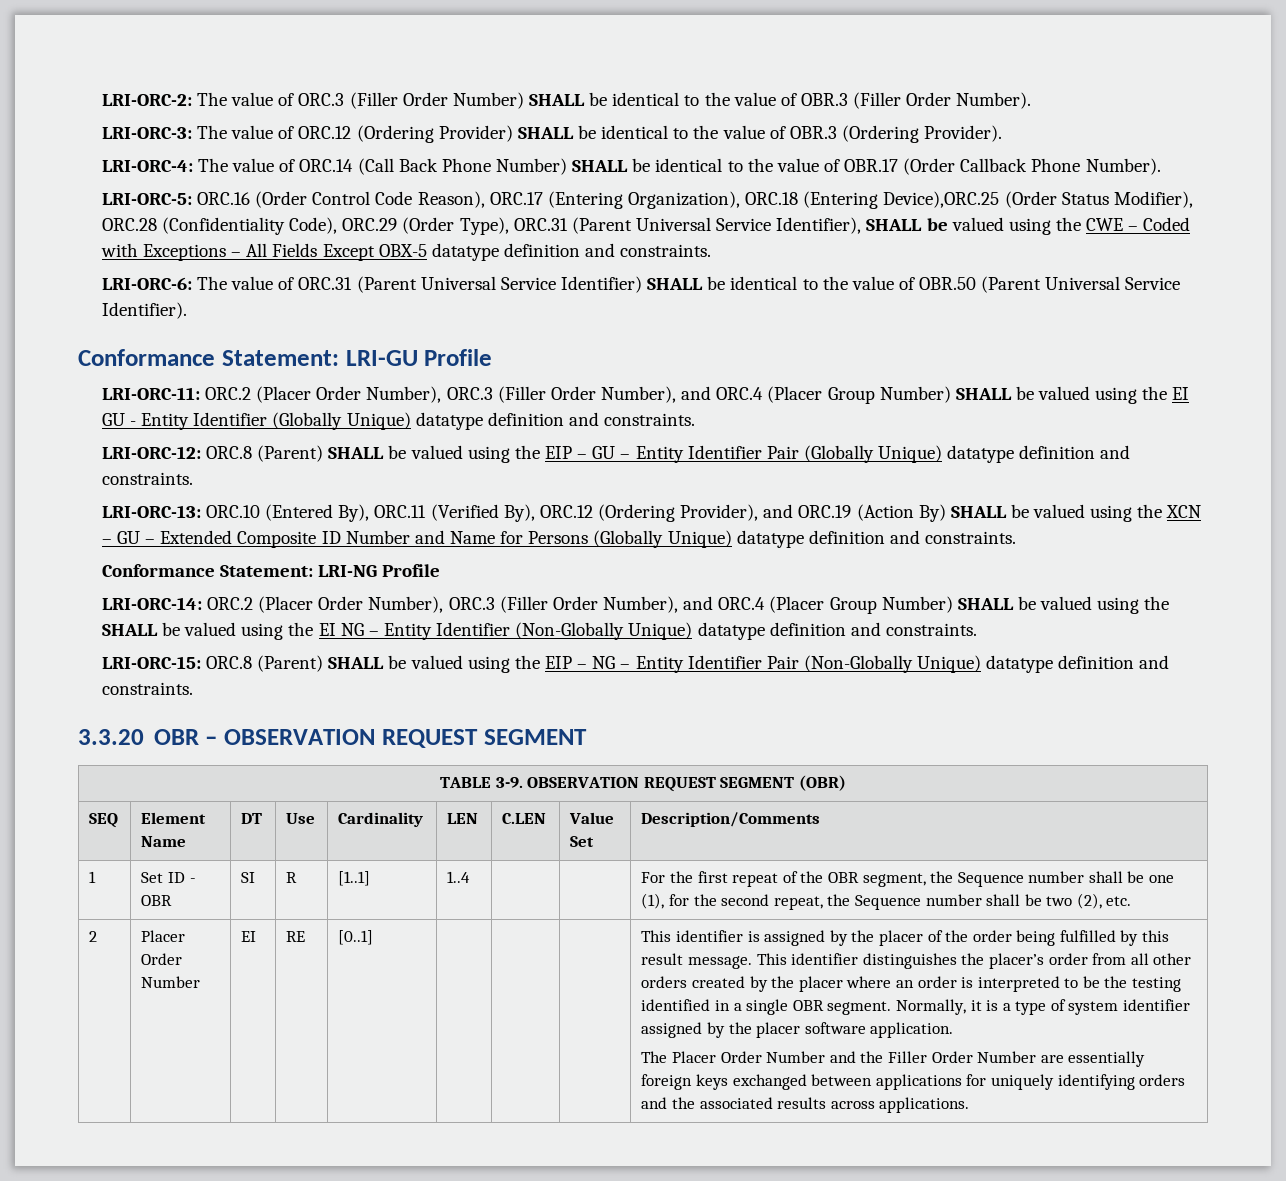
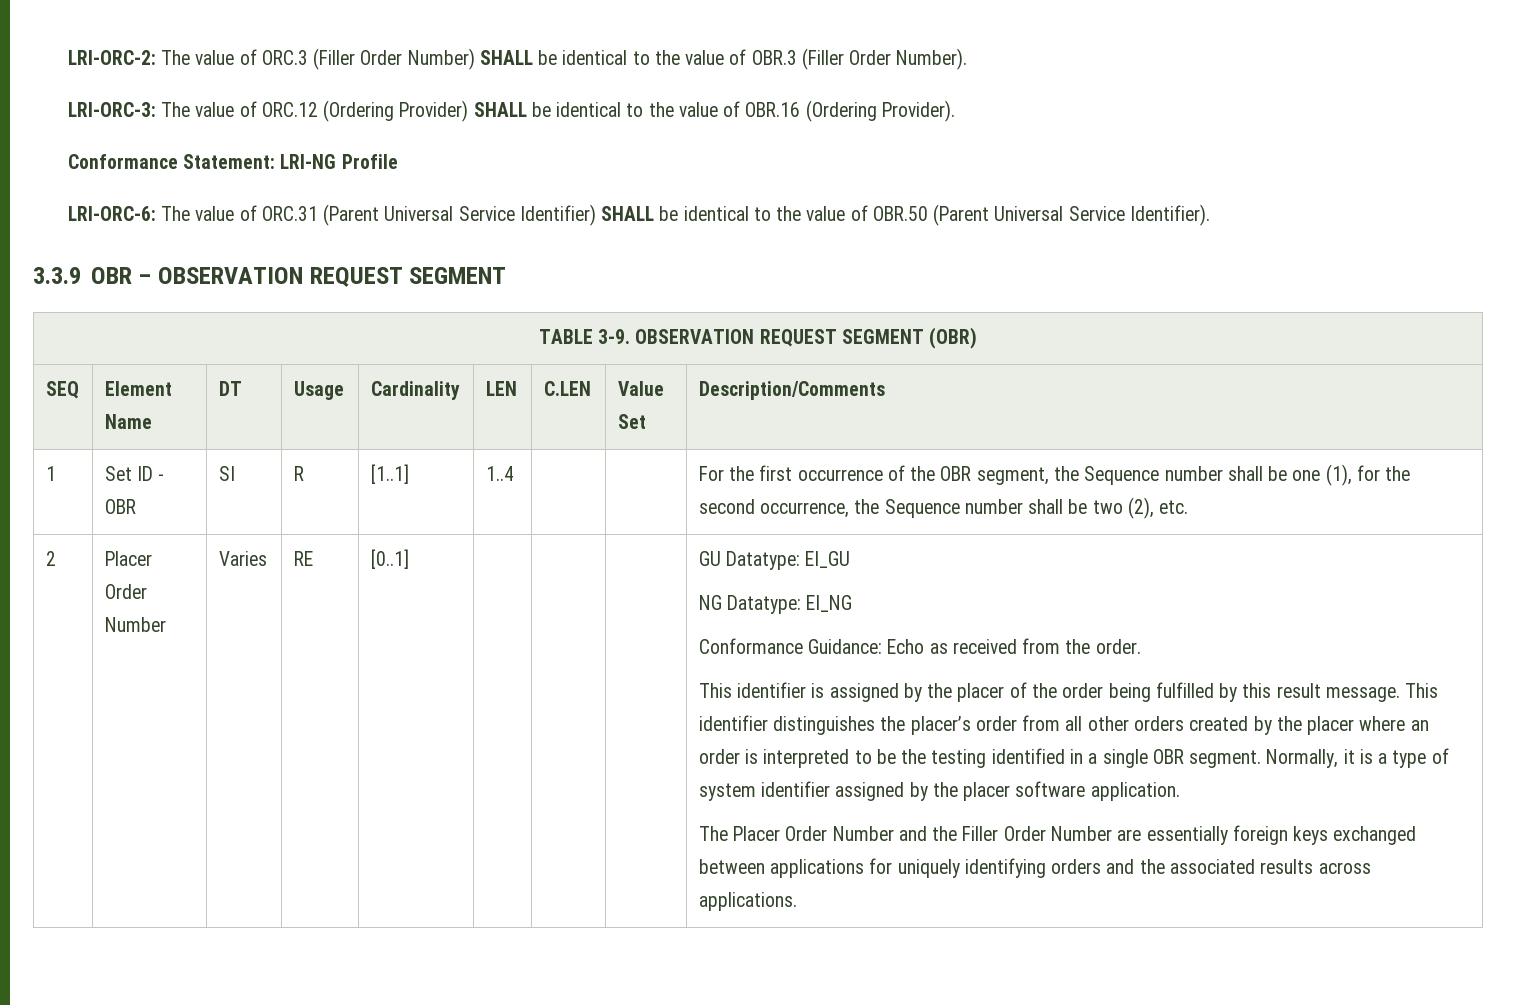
[789,126,837,139] OBR.3 -> [745,102,801,117] OBR.16
[101,158,1161,175] [101,191,1193,209] [101,217,1191,235] [100,243,712,261] LRI-ORC-4: The value of ORC.14 (Call Back Phone Number) SHALL be identical to the value of OBR.17 (Order Callback Phone Number). // LRI-ORC-5: ORC.16 (Order Control Code Reason), ORC.17 (Entering Organization), ORC.18 (Entering Device),ORC.25 (Order Status Modifier), ORC.28 (Confidentiality Code), ORC.29 (Order Type), ORC.31 (Parent Universal Service Identifier), SHALL be valued using the CWE – Coded with Exceptions – All Fields Except OBX-5 datatype definition and constraints. -> [67,154,398,169] Conformance Statement: LRI-NG Profile
[78,349,493,366] [101,386,1190,404] [101,412,696,430] [101,445,1131,463] [101,472,193,485] [101,504,1202,522] [101,530,1017,548] [101,564,441,577] [101,596,1170,614] [101,622,977,640] [101,655,1170,673] [101,682,193,695] [78,729,144,745] Conformance Statement: LRI-GU Profile // LRI-ORC-11: ORC.2 (Placer Order Number), ORC.3 (Filler Order Number), and ORC.4 (Placer Group Number) SHALL be valued using the EI GU - Entity Identifier (Globally Unique) datatype definition and constraints. // LRI-ORC-12: ORC.8 (Parent) SHALL be valued using the EIP – GU – Entity Identifier Pair (Globally Unique) datatype definition and constraints. // LRI-ORC-13: ORC.10 (Entered By), ORC.11 (Verified By), ORC.12 (Ordering Provider), and ORC.19 (Action By) SHALL be valued using the XCN – GU – Extended Composite ID Number and Name for Persons (Globally Unique) datatype definition and constraints. // Conformance Statement: LRI-NG Profile // LRI-ORC-14: ORC.2 (Placer Order Number), ORC.3 (Filler Order Number), and ORC.4 (Placer Group Number) SHALL be valued using the SHALL be valued using the EI NG – Entity Identifier (Non-Globally Unique) datatype definition and constraints. // LRI-ORC-15: ORC.8 (Parent) SHALL be valued using the EIP – NG – Entity Identifier Pair (Non-Globally Unique) datatype definition and constraints. // 3.3.20 -> [33,267,81,284] 3.3.9
[286,813,316,824] Use -> [293,381,344,400] Usage
[732,873,779,887] repeat -> [797,469,883,481] occurrence
[773,896,823,910] repeat, -> [760,502,850,518] occurrence,
[241,931,257,942] EI -> [218,551,267,566] Varies
(374, 937) none -> [698,551,851,570] [698,595,853,614] [698,638,1141,654] GU Datatype: EI_GU // NG Datatype: EI_NG // Conformance Guidance: Echo as received from the order. //

